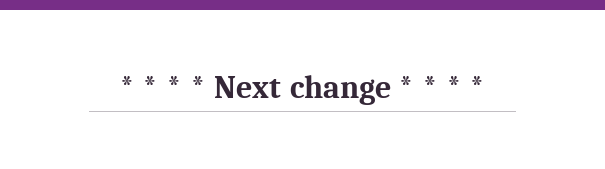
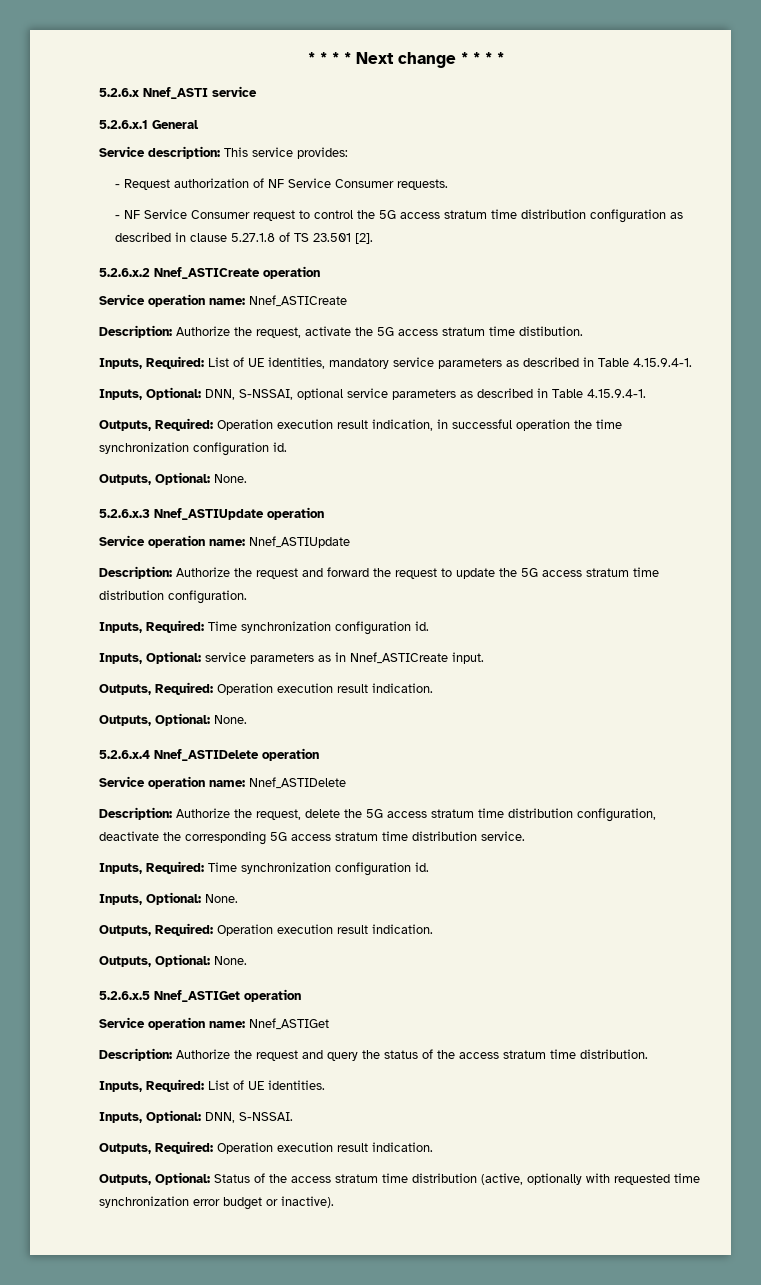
(486, 87) none -> [99,86,257,99] [99,120,199,129] [99,146,348,159] [114,178,448,190] [114,209,683,223] [114,232,373,244] [99,266,320,279] [99,294,347,307] [99,325,583,338] [99,356,692,369] [99,387,646,400] [99,418,622,431] [99,442,287,456] [99,472,247,485] [99,507,324,520] [99,535,350,548] [99,566,659,579] [99,590,247,604] [99,620,429,635] [99,651,484,664] [99,682,433,695] [99,713,247,726] [99,748,319,761] [99,776,346,789] [99,807,656,822] [99,831,525,845] [99,861,429,876] [99,892,238,905] [99,923,433,936] [99,954,247,967] [99,989,301,1002] [99,1017,329,1030] [99,1048,648,1061] [99,1079,325,1092] [99,1110,293,1123] [99,1141,433,1154] [99,1172,700,1185] [99,1196,334,1210] // 5.2.6.x Nnef_ASTI service // 5.2.6.x.1 General // Service description: This service provides: // - Request authorization of NF Service Consumer requests. // - NF Service Consumer request to control the 5G access stratum time distribution configuration as described in clause 5.27.1.8 of TS 23.501 [2]. // 5.2.6.x.2 Nnef_ASTICreate operation // Service operation name: Nnef_ASTICreate // Description: Authorize the request, activate the 5G access stratum time distibution. // Inputs, Required: List of UE identities, mandatory service parameters as described in Table 4.15.9.4-1. // Inputs, Optional: DNN, S-NSSAI, optional service parameters as described in Table 4.15.9.4-1. // Outputs, Required: Operation execution result indication, in successful operation the time synchronization configuration id. // Outputs, Optional: None. // 5.2.6.x.3 Nnef_ASTIUpdate operation // Service operation name: Nnef_ASTIUpdate // Description: Authorize the request and forward the request to update the 5G access stratum time distribution configuration. // Inputs, Required: Time synchronization configuration id. // Inputs, Optional: service parameters as in Nnef_ASTICreate input. // Outputs, Required: Operation execution result indication. // Outputs, Optional: None. // 5.2.6.x.4 Nnef_ASTIDelete operation // Service operation name: Nnef_ASTIDelete // Description: Authorize the request, delete the 5G access stratum time distribution configuration, deactivate the corresponding 5G access stratum time distribution service. // Inputs, Required: Time synchronization configuration id. // Inputs, Optional: None. // Outputs, Required: Operation execution result indication. // Outputs, Optional: None. // 5.2.6.x.5 Nnef_ASTIGet operation // Service operation name: Nnef_ASTIGet // Description: Authorize the request and query the status of the access stratum time distribution. // Inputs, Required: List of UE identities. // Inputs, Optional: DNN, S-NSSAI. // Outputs, Required: Operation execution result indication. // Outputs, Optional: Status of the access stratum time distribution (active, optionally with requested time synchronization error budget or inactive).

